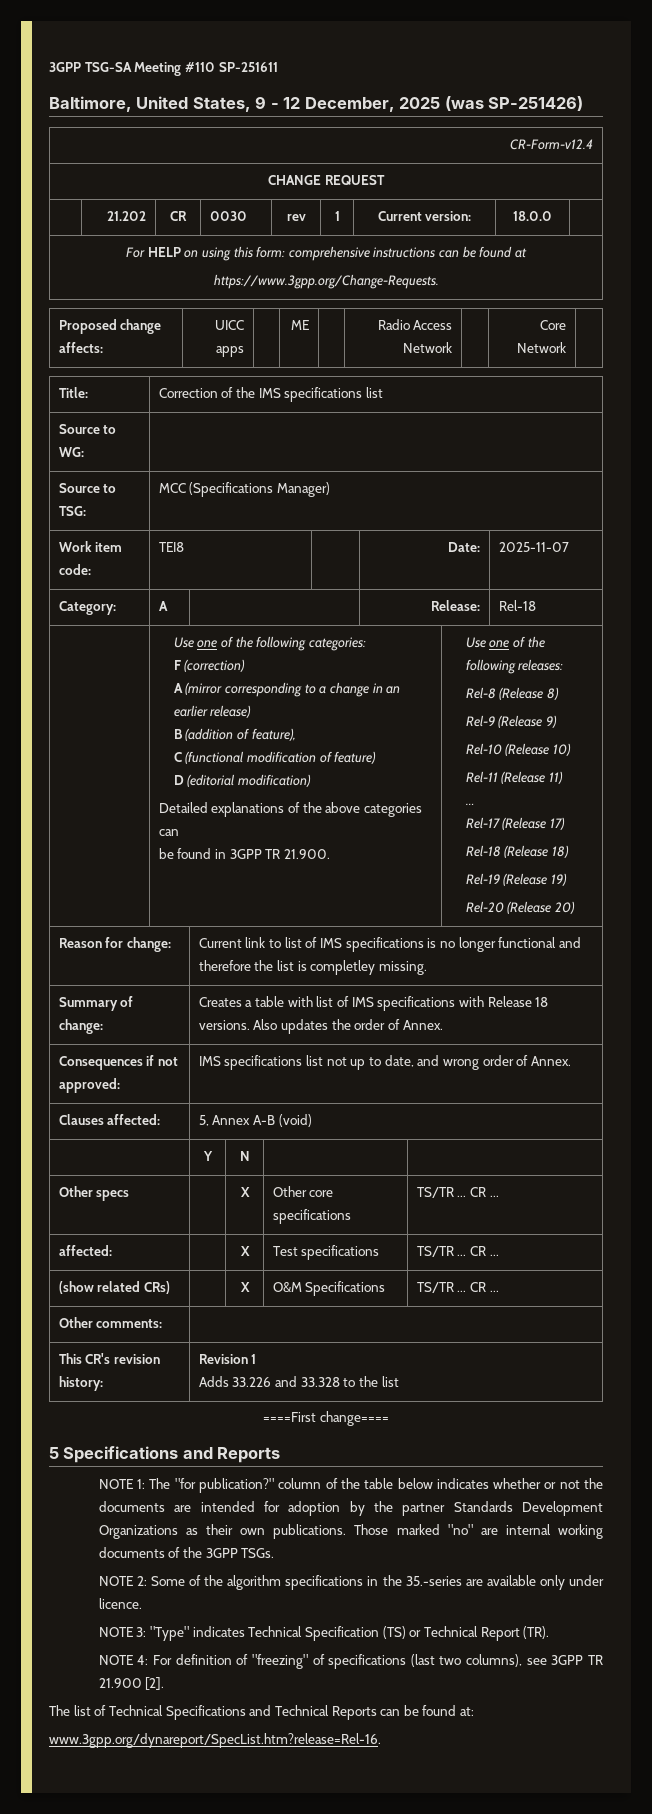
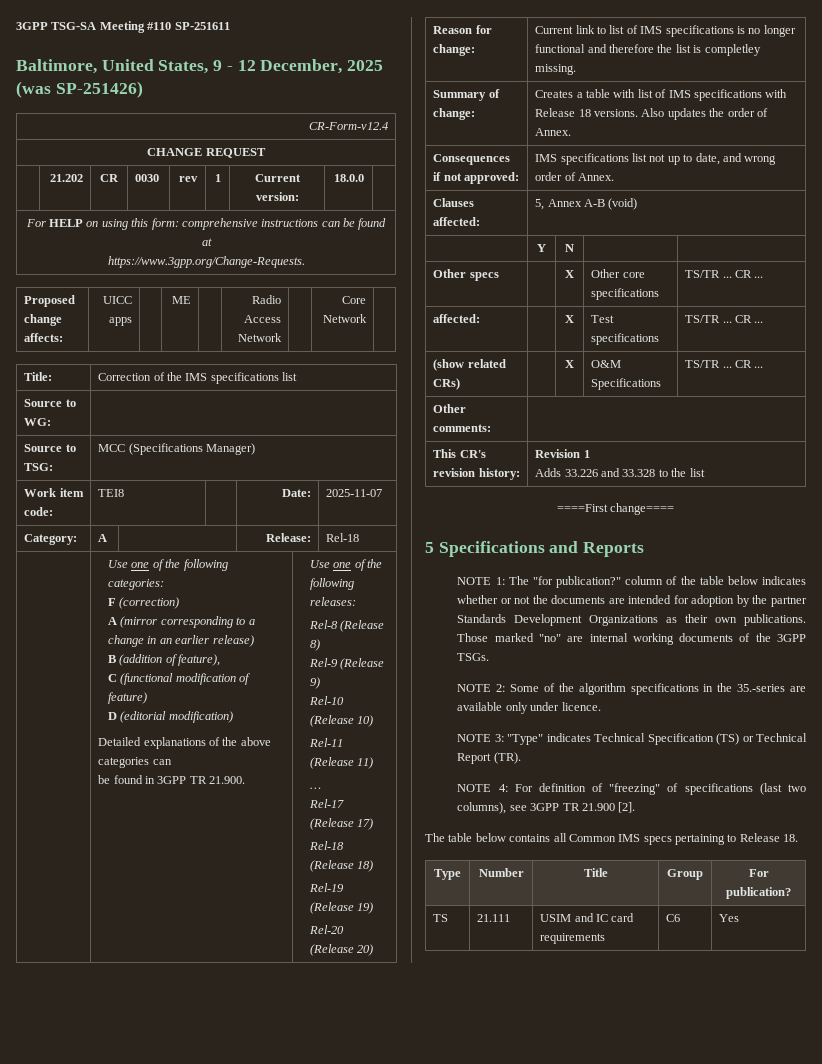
[73,1705,475,1720] [49,1733,381,1748] list of Technical Specifications and Technical Reports can be found at: // www.3gpp.org/dynareport/SpecList.htm?release=Rel-16. -> [448,833,799,845] [434,869,461,880] [478,868,524,877] [583,868,608,877] [667,869,703,880] [748,869,769,877] [726,887,791,899] [433,914,449,922] [477,914,511,922] [540,913,635,922] [540,933,606,944] [666,914,681,922] [719,914,740,922] table below contains all Common IMS specs pertaining to Release 18. // Type | Number | Title | Group | For publication? // TS | 21.111 | USIM and IC card requirements | C6 | Yes

